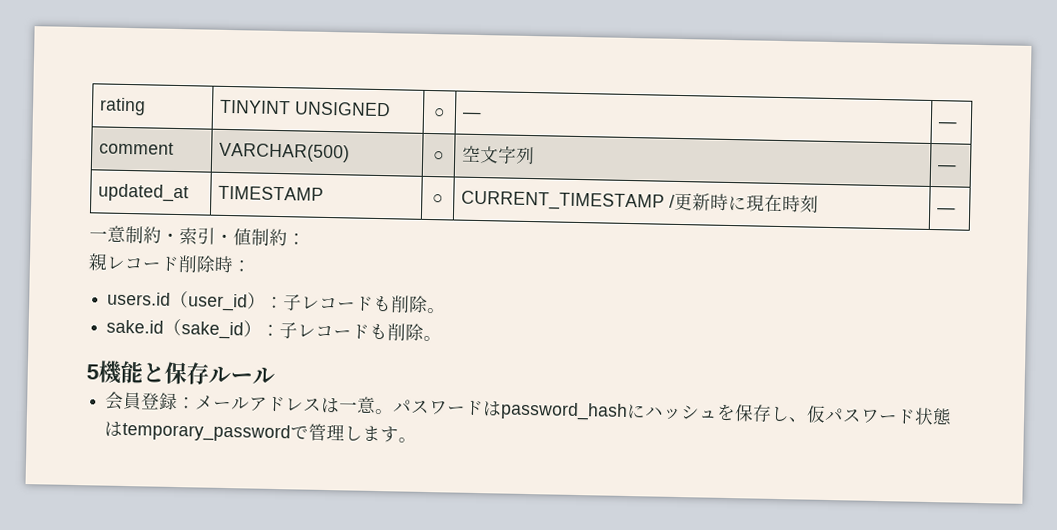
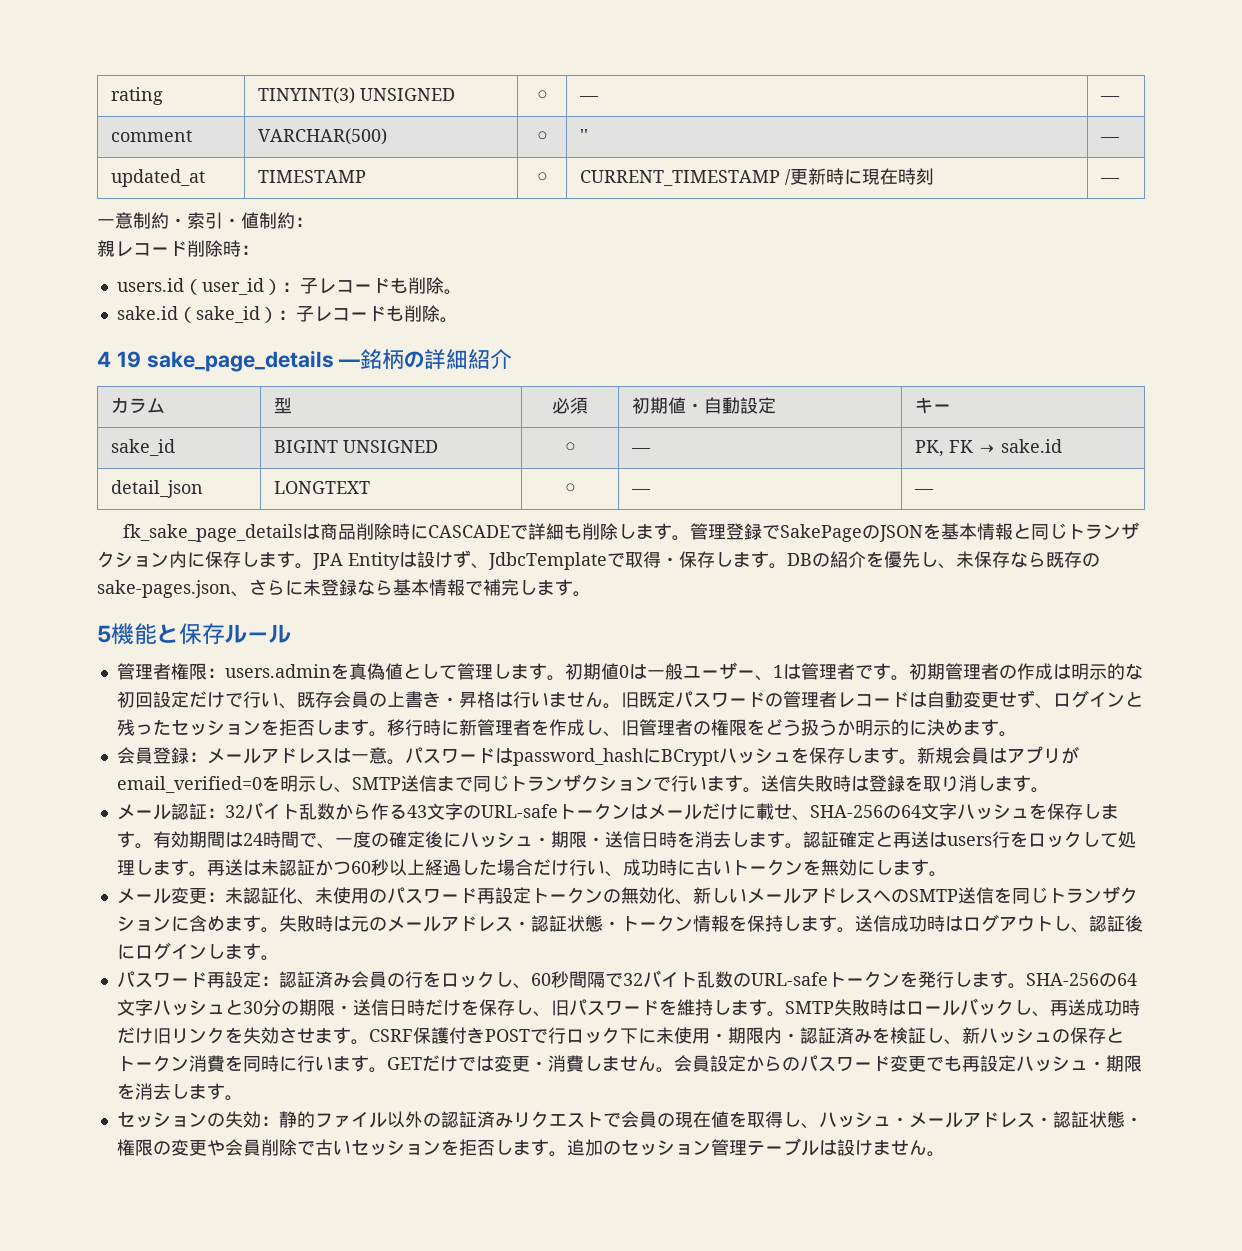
[218,99,291,115] TINYINT -> [258,87,356,104] TINYINT(3)
[461,145,535,165] 空文字列 -> [580,129,589,142] ''
(443, 338) none -> [97,349,513,372] [111,397,166,414] [274,397,293,414] [552,397,588,414] [632,397,777,414] [915,397,952,414] [111,439,176,456] [274,440,439,453] [564,442,576,453] [631,448,652,453] [915,439,1063,457] [111,480,204,498] [274,481,371,494] [564,483,576,494] [631,489,652,494] [914,489,935,494] [123,522,1140,542] [97,550,1100,570] [97,579,591,598] // 4 19 sake_page_details —銘柄の詳細紹介 // カラム | 型 | 必須 | 初期値・自動設定 | キー // sake_id | BIGINT UNSIGNED | ○ | — | PK, FK → sake.id // detail_json | LONGTEXT | ○ | — | — // fk_sake_page_detailsは商品削除時にCASCADEで詳細も削除します。管理登録でSakePageのJSONを基本情報と同じトランザクション内に保存します。JPA Entityは設けず、JdbcTemplateで取得・保存します。DBの紹介を優先し、未保存なら既存のsake-pages.json、さらに未登録なら基本情報で補完します。
(275, 375) none -> [116,662,1143,681] [116,690,1143,709] [116,719,1017,737] // 管理者権限：users.adminを真偽値として管理します。初期値0は一般ユーザー、1は管理者です。初期管理者の作成は明示的な初回設定だけで行い、既存会員の上書き・昇格は行いません。旧既定パスワードの管理者レコードは自動変更せず、ログインと残ったセッションを拒否します。移行時に新管理者を作成し、旧管理者の権限をどう扱うか明示的に決めます。
[644,403,953,426] [104,421,400,443] ハッシュを保存し、仮パスワード状態はtemporary_passwordで管理します -> [660,746,1079,766] [116,774,1049,793] [116,802,1119,821] [116,831,1136,849] [116,859,947,877] [116,886,1138,905] [116,914,1143,933] [116,942,279,961] [116,970,1137,989] [116,998,1140,1017] [116,1027,1124,1045] [116,1055,1142,1073] [116,1083,243,1101] [116,1111,1143,1129] [116,1138,927,1157] BCryptハッシュを保存します。新規会員はアプリがemail_verified=0を明示し、SMTP送信まで同じトランザクションで行います。送信失敗時は登録を取り消します。 // メール認証：32バイト乱数から作る43文字のURL-safeトークンはメールだけに載せ、SHA-256の64文字ハッシュを保存します。有効期間は24時間で、一度の確定後にハッシュ・期限・送信日時を消去します。認証確定と再送はusers行をロックして処理します。再送は未認証かつ60秒以上経過した場合だけ行い、成功時に古いトークンを無効にします。 // メール変更：未認証化、未使用のパスワード再設定トークンの無効化、新しいメールアドレスへのSMTP送信を同じトランザクションに含めます。失敗時は元のメールアドレス・認証状態・トークン情報を保持します。送信成功時はログアウトし、認証後にログインします。 // パスワード再設定：認証済み会員の行をロックし、60秒間隔で32バイト乱数のURL-safeトークンを発行します。SHA-256の64文字ハッシュと30分の期限・送信日時だけを保存し、旧パスワードを維持します。SMTP失敗時はロールバックし、再送成功時だけ旧リンクを失効させます。CSRF保護付きPOSTで行ロック下に未使用・期限内・認証済みを検証し、新ハッシュの保存とトークン消費を同時に行います。GETだけでは変更・消費しません。会員設定からのパスワード変更でも再設定ハッシュ・期限を消去します。 // セッションの失効：静的ファイル以外の認証済みリクエストで会員の現在値を取得し、ハッシュ・メールアドレス・認証状態・権限の変更や会員削除で古いセッションを拒否します。追加のセッション管理テーブルは設けません

